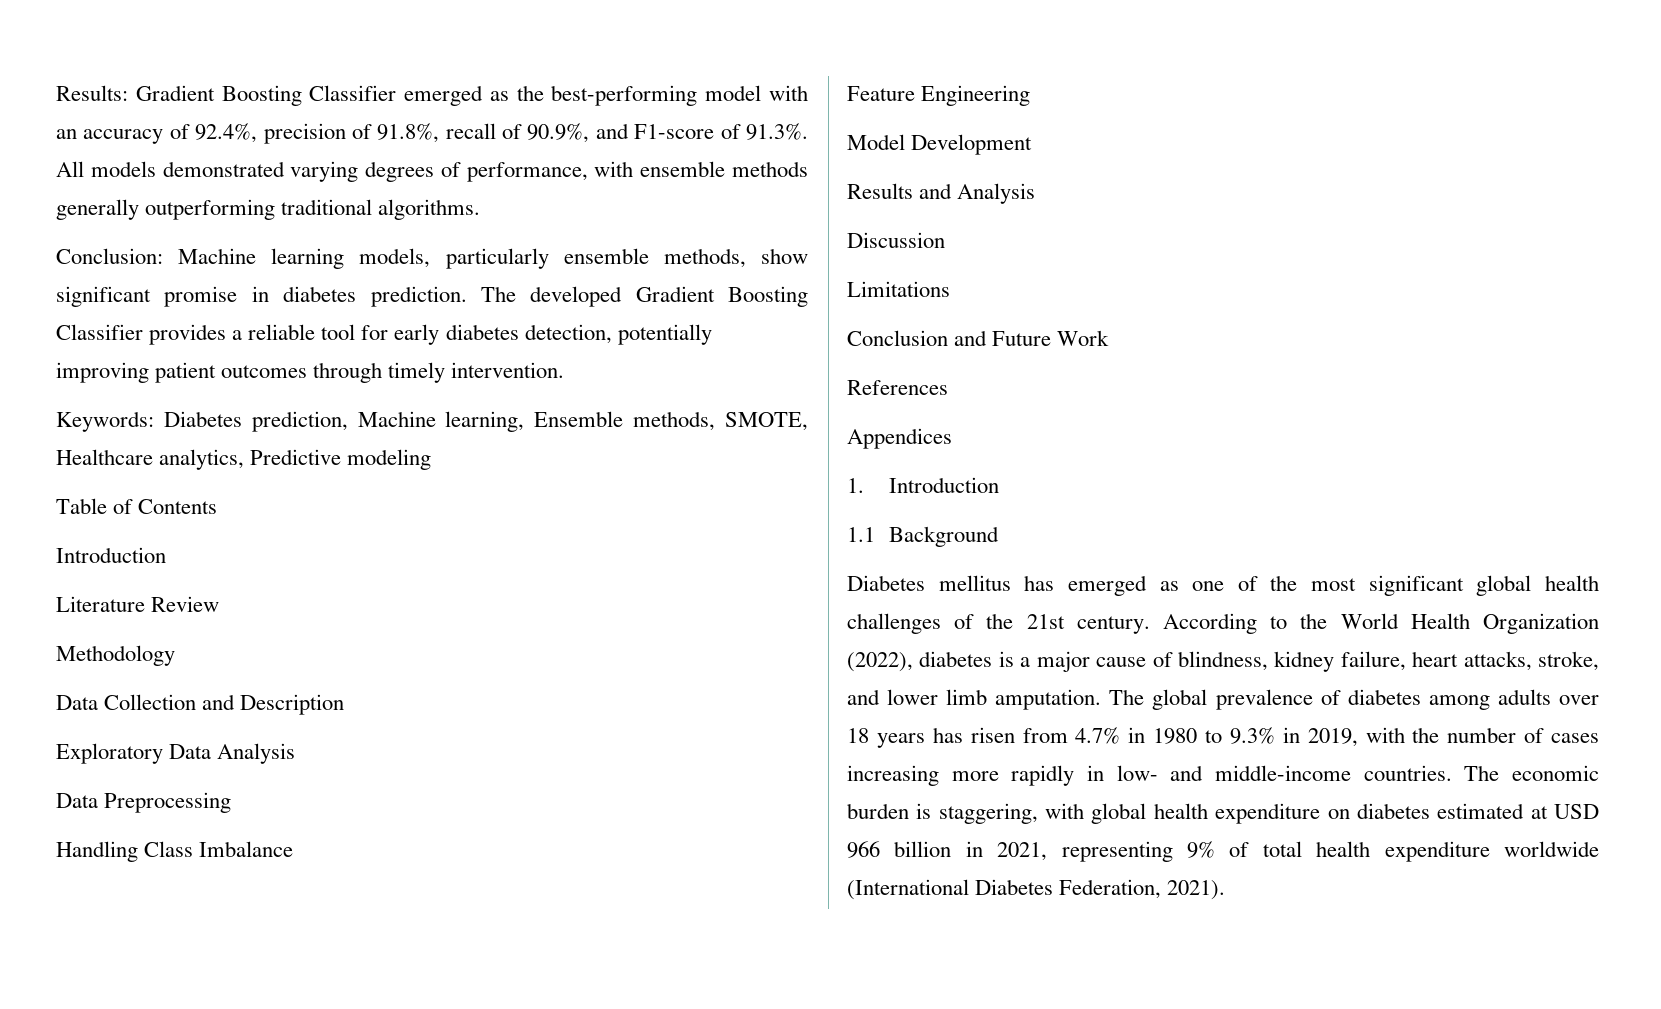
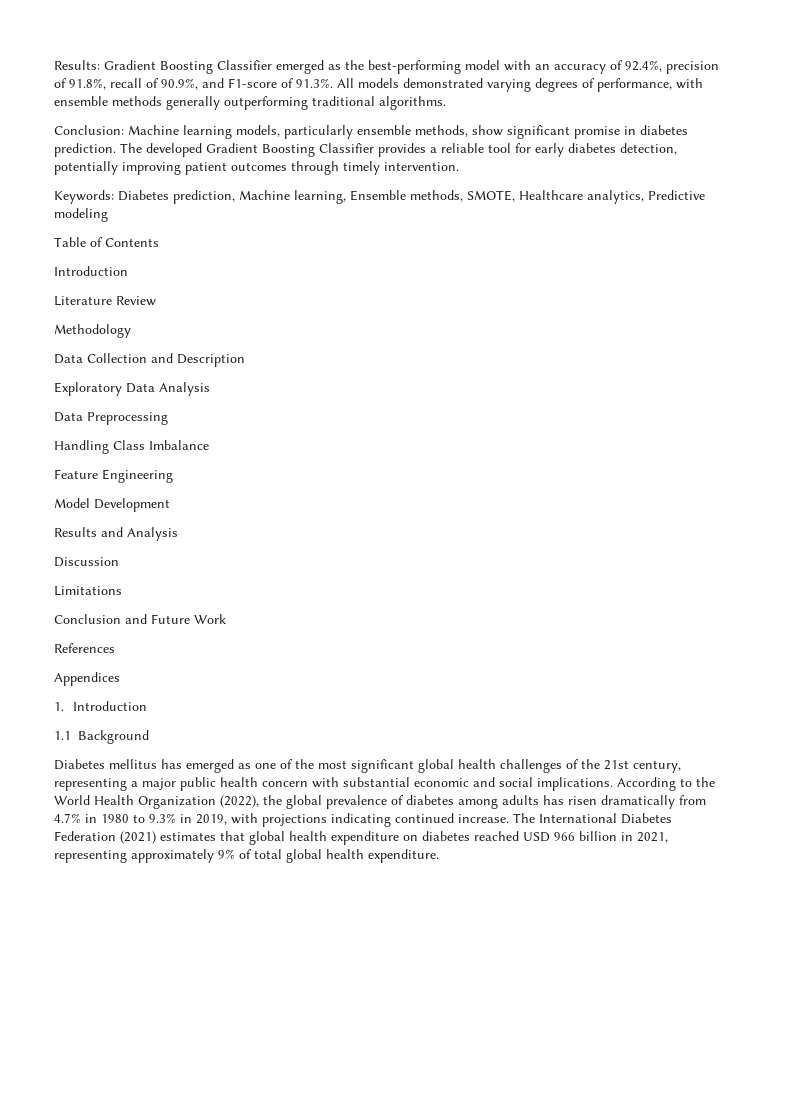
[1076,616,1150,634] century. -> [633,760,681,773] [54,777,613,791] century, representing a major public health concern with substantial economic and social implications.
[919,651,1599,672] [847,689,1145,710] diabetes is a major cause of blindness, kidney failure, heart attacks, stroke, and lower limb amputation. The -> [263,795,282,805] the
[1559,695,1599,705] [847,728,925,748] over 18 years -> (539, 800) none
(1015, 735) none -> [601,795,675,809] dramatically
[1412,727,1599,743] [847,765,1599,786] [847,803,1085,824] the number of cases increasing more rapidly in low- and middle-income countries. The economic burden is staggering, with -> [262,813,672,827] [54,831,245,844] projections indicating continued increase. The International Diabetes Federation (2021) estimates that
[1437,803,1548,819] estimated at -> [474,831,519,841] reached
(1173, 851) none -> [131,849,214,863] approximately
[1316,841,1599,862] [847,879,1226,900] health expenditure worldwide (International Diabetes Federation, 2021). -> [286,849,439,863] global health expenditure.

